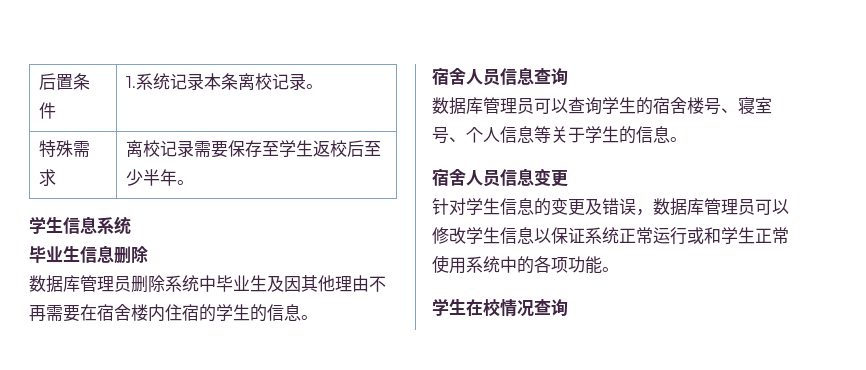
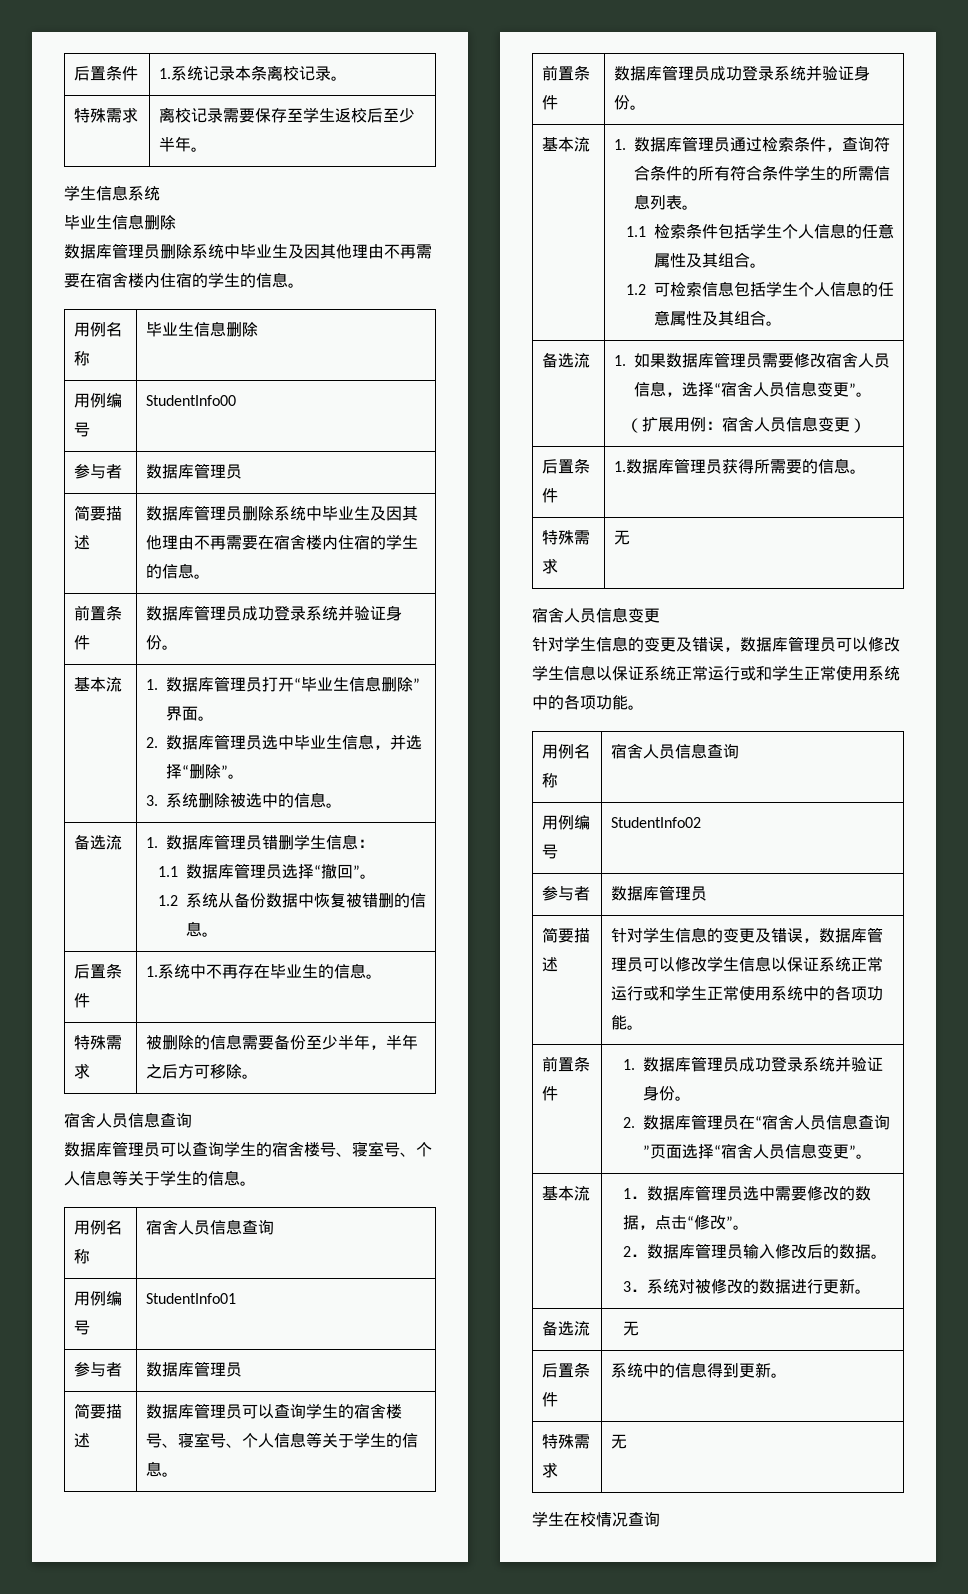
(318, 317) none -> [74,322,123,337] [74,351,91,366] [146,321,259,337] [74,393,123,408] [74,422,91,437] [146,395,237,406] [74,464,123,479] [146,463,243,479] [74,505,123,521] [74,535,91,550] [146,505,419,521] [146,534,419,550] [146,563,211,579] [74,605,123,621] [74,635,91,650] [146,605,403,621] [146,635,179,650] [74,677,123,692] [146,676,421,692] [166,706,215,721] [146,734,423,750] [166,764,245,779] [146,792,343,808] [74,834,123,850] [146,834,375,850] [157,863,376,879] [157,892,426,908] [185,921,218,937] [74,963,123,979] [74,993,91,1008] [146,963,383,979] [74,1035,123,1050] [74,1063,91,1079] [146,1034,419,1050] [146,1064,259,1079] // 用例名称 | 毕业生信息删除 // 用例编号 | StudentInfo00 // 参与者 | 数据库管理员 // 简要描述 | 数据库管理员删除系统中毕业生及因其他理由不再需要在宿舍楼内住宿的学生的信息。 // 前置条件 | 数据库管理员成功登录系统并验证身份。 // 基本流 | 1.数据库管理员打开“毕业生信息删除”界面。 // 2.数据库管理员选中毕业生信息，并选择“删除”。 // 3.系统删除被选中的信息。 // 备选流 | 1.数据库管理员错删学生信息： // 1.1数据库管理员选择“撤回”。 // 1.2系统从备份数据中恢复被错删的信息。 // 后置条件 | 1.系统中不再存在毕业生的信息。 // 特殊需求 | 被删除的信息需要备份至少半年，半年之后方可移除。
(687, 139) none -> [74,1220,123,1235] [74,1249,91,1264] [146,1219,275,1235] [74,1291,123,1306] [74,1320,91,1335] [146,1293,237,1304] [74,1362,123,1377] [146,1361,243,1377] [74,1403,123,1419] [74,1433,91,1448] [146,1403,403,1419] [146,1432,419,1448] [146,1461,179,1477] [542,65,591,81] [542,95,559,110] [614,65,871,81] [614,95,647,110] [542,137,591,152] [614,136,891,152] [634,165,891,181] [634,194,699,210] [625,223,894,239] [653,252,766,268] [625,281,894,297] [653,310,782,326] [542,352,591,368] [614,352,891,368] [634,381,873,397] [625,416,866,433] [542,458,591,474] [542,488,559,503] [614,458,867,474] [542,530,591,545] [542,558,559,574] [614,530,631,545] // 用例名称 | 宿舍人员信息查询 // 用例编号 | StudentInfo01 // 参与者 | 数据库管理员 // 简要描述 | 数据库管理员可以查询学生的宿舍楼号、寝室号、个人信息等关于学生的信息。 // 前置条件 | 数据库管理员成功登录系统并验证身份。 // 基本流 | 1.数据库管理员通过检索条件，查询符合条件的所有符合条件学生的所需信息列表。 // 1.1检索条件包括学生个人信息的任意属性及其组合。 // 1.2可检索信息包括学生个人信息的任意属性及其组合。 // 备选流 | 1.如果数据库管理员需要修改宿舍人员信息，选择“宿舍人员信息变更”。 // （扩展用例：宿舍人员信息变更） // 后置条件 | 1.数据库管理员获得所需要的信息。 // 特殊需求 | 无
(619, 269) none -> [542,744,591,759] [542,773,559,788] [611,743,740,759] [542,815,591,830] [542,844,559,859] [611,817,702,828] [542,886,591,901] [611,885,708,901] [542,927,591,943] [542,957,559,972] [611,927,884,943] [611,956,884,972] [611,985,884,1001] [611,1015,644,1030] [542,1056,591,1072] [542,1086,559,1101] [622,1056,883,1072] [642,1085,691,1101] [622,1114,890,1130] [642,1143,872,1159] [542,1186,591,1201] [622,1185,871,1201] [622,1214,749,1230] [622,1243,887,1259] [622,1278,871,1294] [542,1320,591,1336] [622,1321,639,1336] [542,1362,591,1378] [542,1392,559,1407] [611,1362,788,1378] [542,1434,591,1449] [542,1462,559,1478] [611,1434,628,1449] // 用例名称 | 宿舍人员信息查询 // 用例编号 | StudentInfo02 // 参与者 | 数据库管理员 // 简要描述 | 针对学生信息的变更及错误，数据库管理员可以修改学生信息以保证系统正常运行或和学生正常使用系统中的各项功能。 // 前置条件 | 1.数据库管理员成功登录系统并验证身份。 // 2.数据库管理员在“宿舍人员信息查询”页面选择“宿舍人员信息变更”。 // 基本流 | 1．数据库管理员选中需要修改的数据，点击“修改”。 // 2．数据库管理员输入修改后的数据。 // 3．系统对被修改的数据进行更新。 // 备选流 | 无 // 后置条件 | 系统中的信息得到更新。 // 特殊需求 | 无

